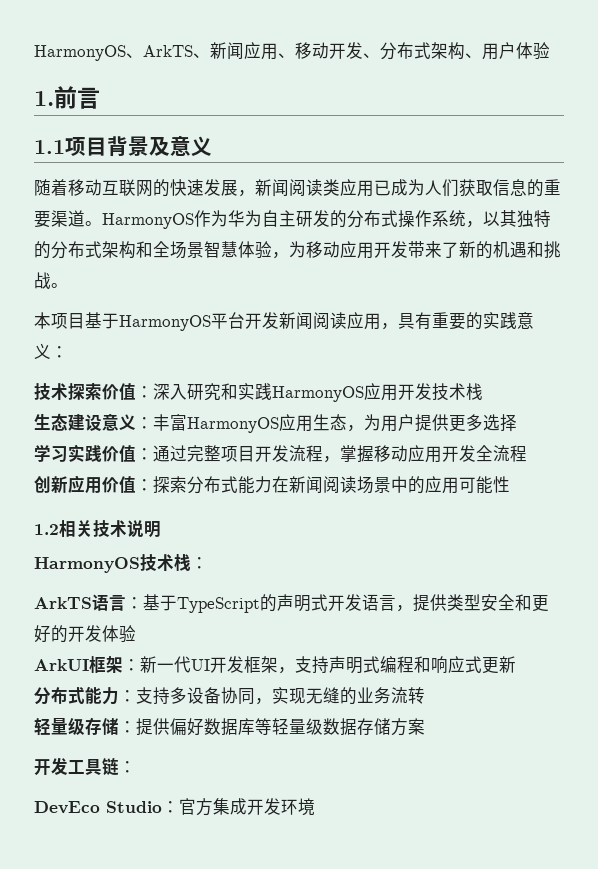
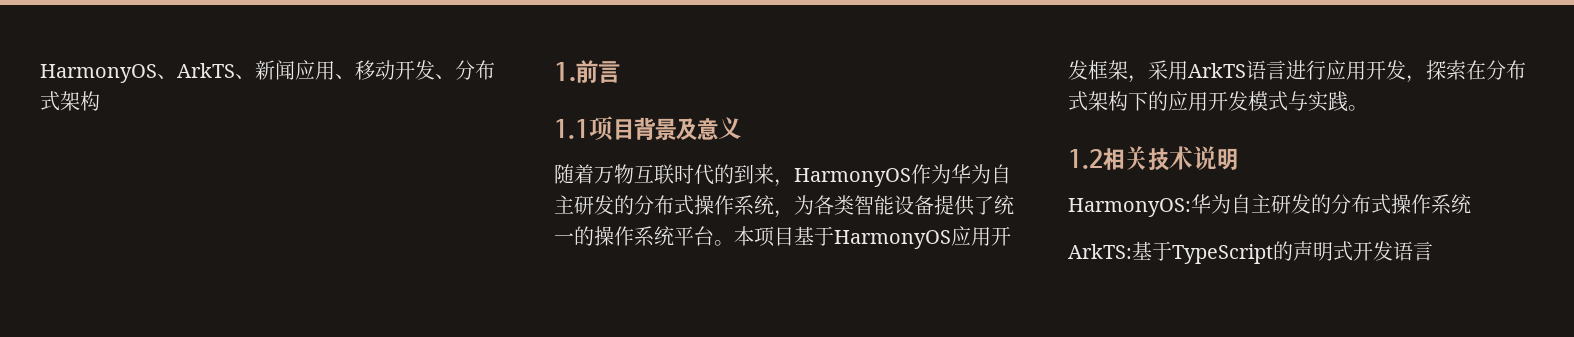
[465,42,550,60] 、用户体验 -> (100, 101) none
[68,179,561,197] [34,210,102,228] 移动互联网的快速发展，新闻阅读类应用已成为人们获取信息的重要渠道。 -> [594,164,794,187] 万物互联时代的到来，
[483,210,551,228] [34,241,561,259] [34,272,68,290] 以其独特的分布式架构和全场景智慧体验，为移动应用开发带来了新的机遇和挑战。 // -> [794,195,1014,216] [554,226,734,246] 为各类智能设备提供了统一的操作系统平台。
[211,312,534,330] [34,343,68,359] [34,383,483,402] [34,413,517,433] [34,444,527,463] [34,475,510,494] [34,520,161,538] [34,554,208,573] [34,594,143,611] 平台开发新闻阅读应用，具有重要的实践意义： // 技术探索价值：深入研究和实践HarmonyOS应用开发技术栈 // 生态建设意义：丰富HarmonyOS应用生态，为用户提供更多选择 // 学习实践价值：通过完整项目开发流程，掌握移动应用开发全流程 // 创新应用价值：探索分布式能力在新闻阅读场景中的应用可能性 // 1.2相关技术说明 // HarmonyOS技术栈： // ArkTS语言： -> [951,226,1011,246] [1068,60,1526,83] [1068,91,1368,112] [1068,146,1238,171] [1068,194,1471,217] [1068,244,1132,259] 应用开发框架，采用ArkTS语言进行应用开发，探索在分布式架构下的应用开发模式与实践。 // 1.2相关技术说明 // HarmonyOS:华为自主研发的分布式操作系统 // ArkTS:
[396,594,549,612] [34,625,136,643] [34,656,516,674] [34,686,425,705] [34,717,425,736] [34,757,136,776] [34,798,315,816] ，提供类型安全和更好的开发体验 // ArkUI框架：新一代UI开发框架，支持声明式编程和响应式更新 // 分布式能力：支持多设备协同，实现无缝的业务流转 // 轻量级存储：提供偏好数据库等轻量级数据存储方案 // 开发工具链： // DevEco Studio：官方集成开发环境 -> (1433, 251) none

